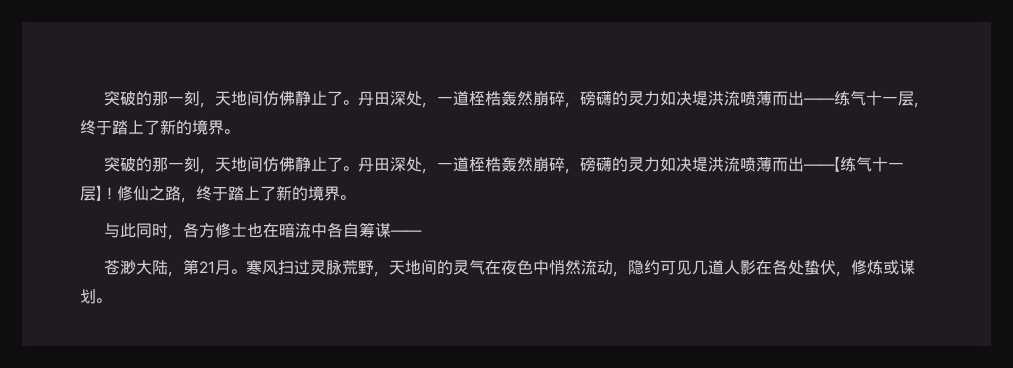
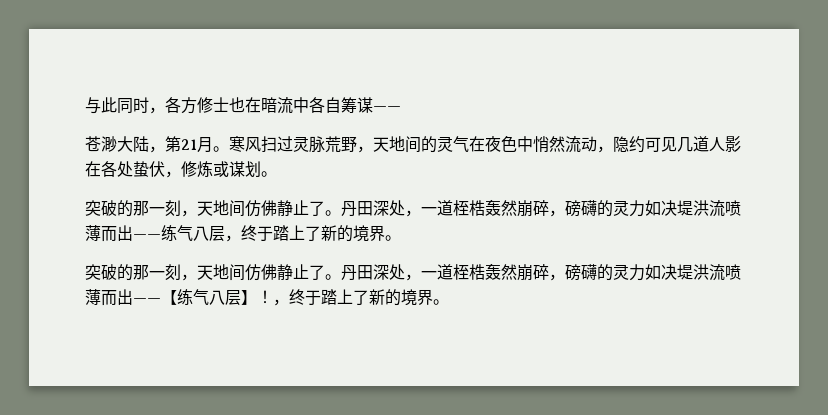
[104,90,930,108] [80,119,239,135] [104,156,905,174] [80,185,355,203] 突破的那一刻，天地间仿佛静止了。丹田深处，一道桎梏轰然崩碎，磅礴的灵力如决堤洪流喷薄而出——练气十一层，终于踏上了新的境界。 // 突破的那一刻，天地间仿佛静止了。丹田深处，一道桎梏轰然崩碎，磅礴的灵力如决堤洪流喷薄而出——【练气十一层】！修仙之路，终于踏上了新的境界。 // -> (85, 105) none
(111, 300) none -> [85,199,741,217] [85,225,401,242] [85,263,741,281] [85,289,449,306] // 突破的那一刻，天地间仿佛静止了。丹田深处，一道桎梏轰然崩碎，磅礴的灵力如决堤洪流喷薄而出——练气八层，终于踏上了新的境界。 // 突破的那一刻，天地间仿佛静止了。丹田深处，一道桎梏轰然崩碎，磅礴的灵力如决堤洪流喷薄而出——【练气八层】！，终于踏上了新的境界。

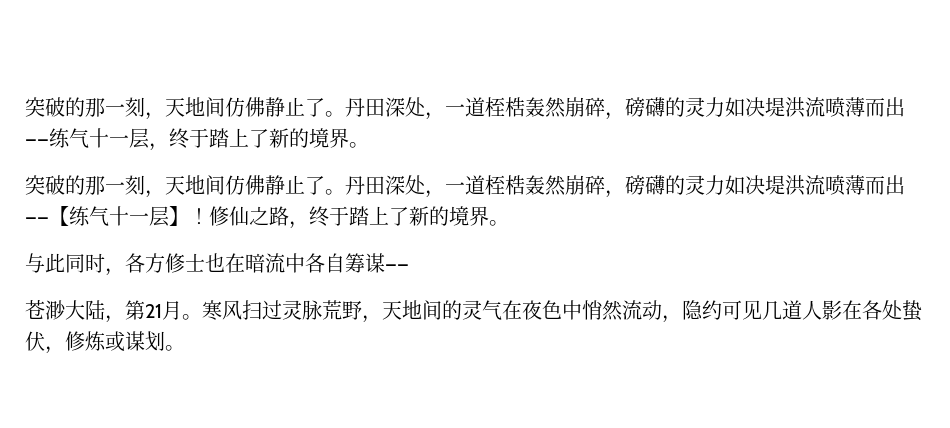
(85, 105) none -> [25,97,905,120] [25,128,369,151] [25,175,905,198] [25,206,509,229] 突破的那一刻，天地间仿佛静止了。丹田深处，一道桎梏轰然崩碎，磅礴的灵力如决堤洪流喷薄而出——练气十一层，终于踏上了新的境界。 // 突破的那一刻，天地间仿佛静止了。丹田深处，一道桎梏轰然崩碎，磅礴的灵力如决堤洪流喷薄而出——【练气十一层】！修仙之路，终于踏上了新的境界。 //
[85,199,741,217] [85,225,401,242] [85,263,741,281] [85,289,449,306] // 突破的那一刻，天地间仿佛静止了。丹田深处，一道桎梏轰然崩碎，磅礴的灵力如决堤洪流喷薄而出——练气八层，终于踏上了新的境界。 // 突破的那一刻，天地间仿佛静止了。丹田深处，一道桎梏轰然崩碎，磅礴的灵力如决堤洪流喷薄而出——【练气八层】！，终于踏上了新的境界。 -> (185, 348) none

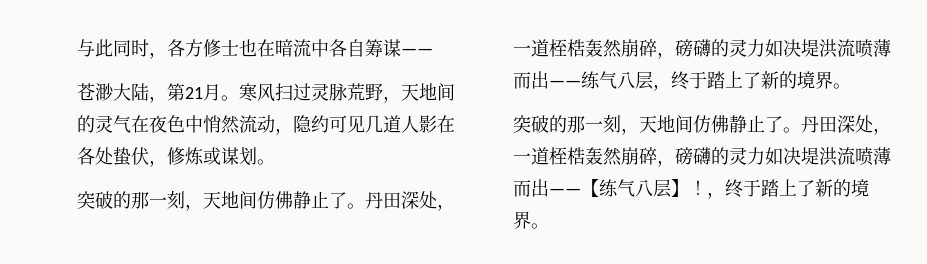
[25,97,905,120] [25,128,369,151] [25,175,905,198] [25,206,509,229] 突破的那一刻，天地间仿佛静止了。丹田深处，一道桎梏轰然崩碎，磅礴的灵力如决堤洪流喷薄而出——练气十一层，终于踏上了新的境界。 // 突破的那一刻，天地间仿佛静止了。丹田深处，一道桎梏轰然崩碎，磅礴的灵力如决堤洪流喷薄而出——【练气十一层】！修仙之路，终于踏上了新的境界。 // -> (77, 48) none
(185, 348) none -> [77,190,455,211] [513,39,891,59] [513,71,851,91] [513,114,891,135] [513,147,891,167] [513,179,869,199] [513,211,549,229] // 突破的那一刻，天地间仿佛静止了。丹田深处，一道桎梏轰然崩碎，磅礴的灵力如决堤洪流喷薄而出——练气八层，终于踏上了新的境界。 // 突破的那一刻，天地间仿佛静止了。丹田深处，一道桎梏轰然崩碎，磅礴的灵力如决堤洪流喷薄而出——【练气八层】！，终于踏上了新的境界。

